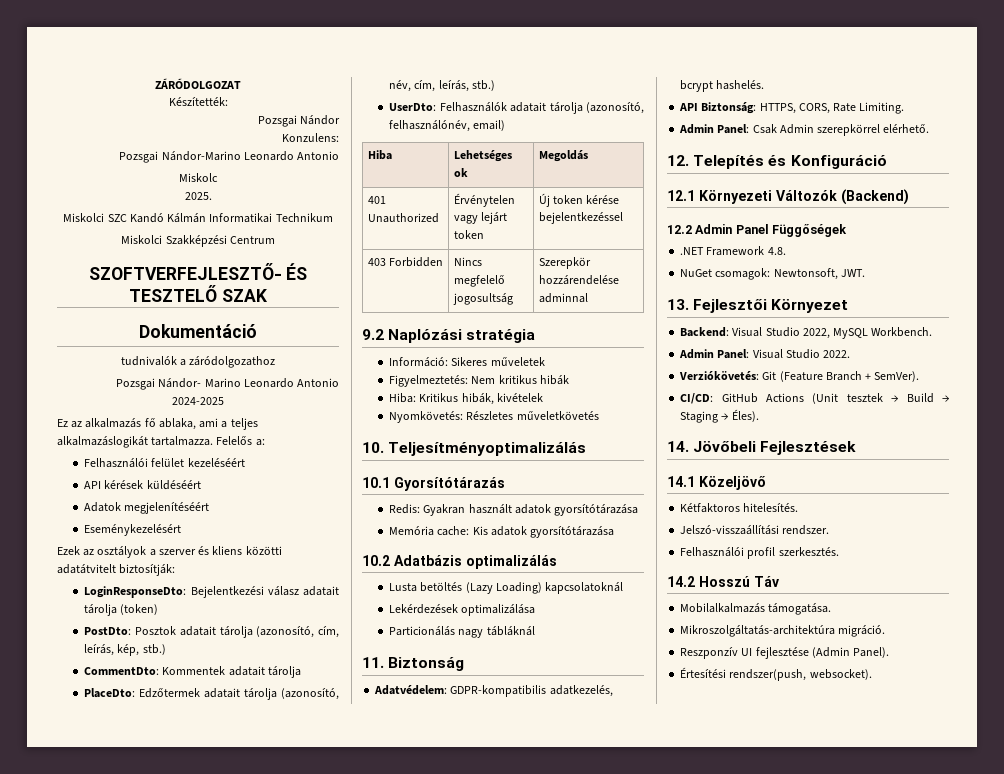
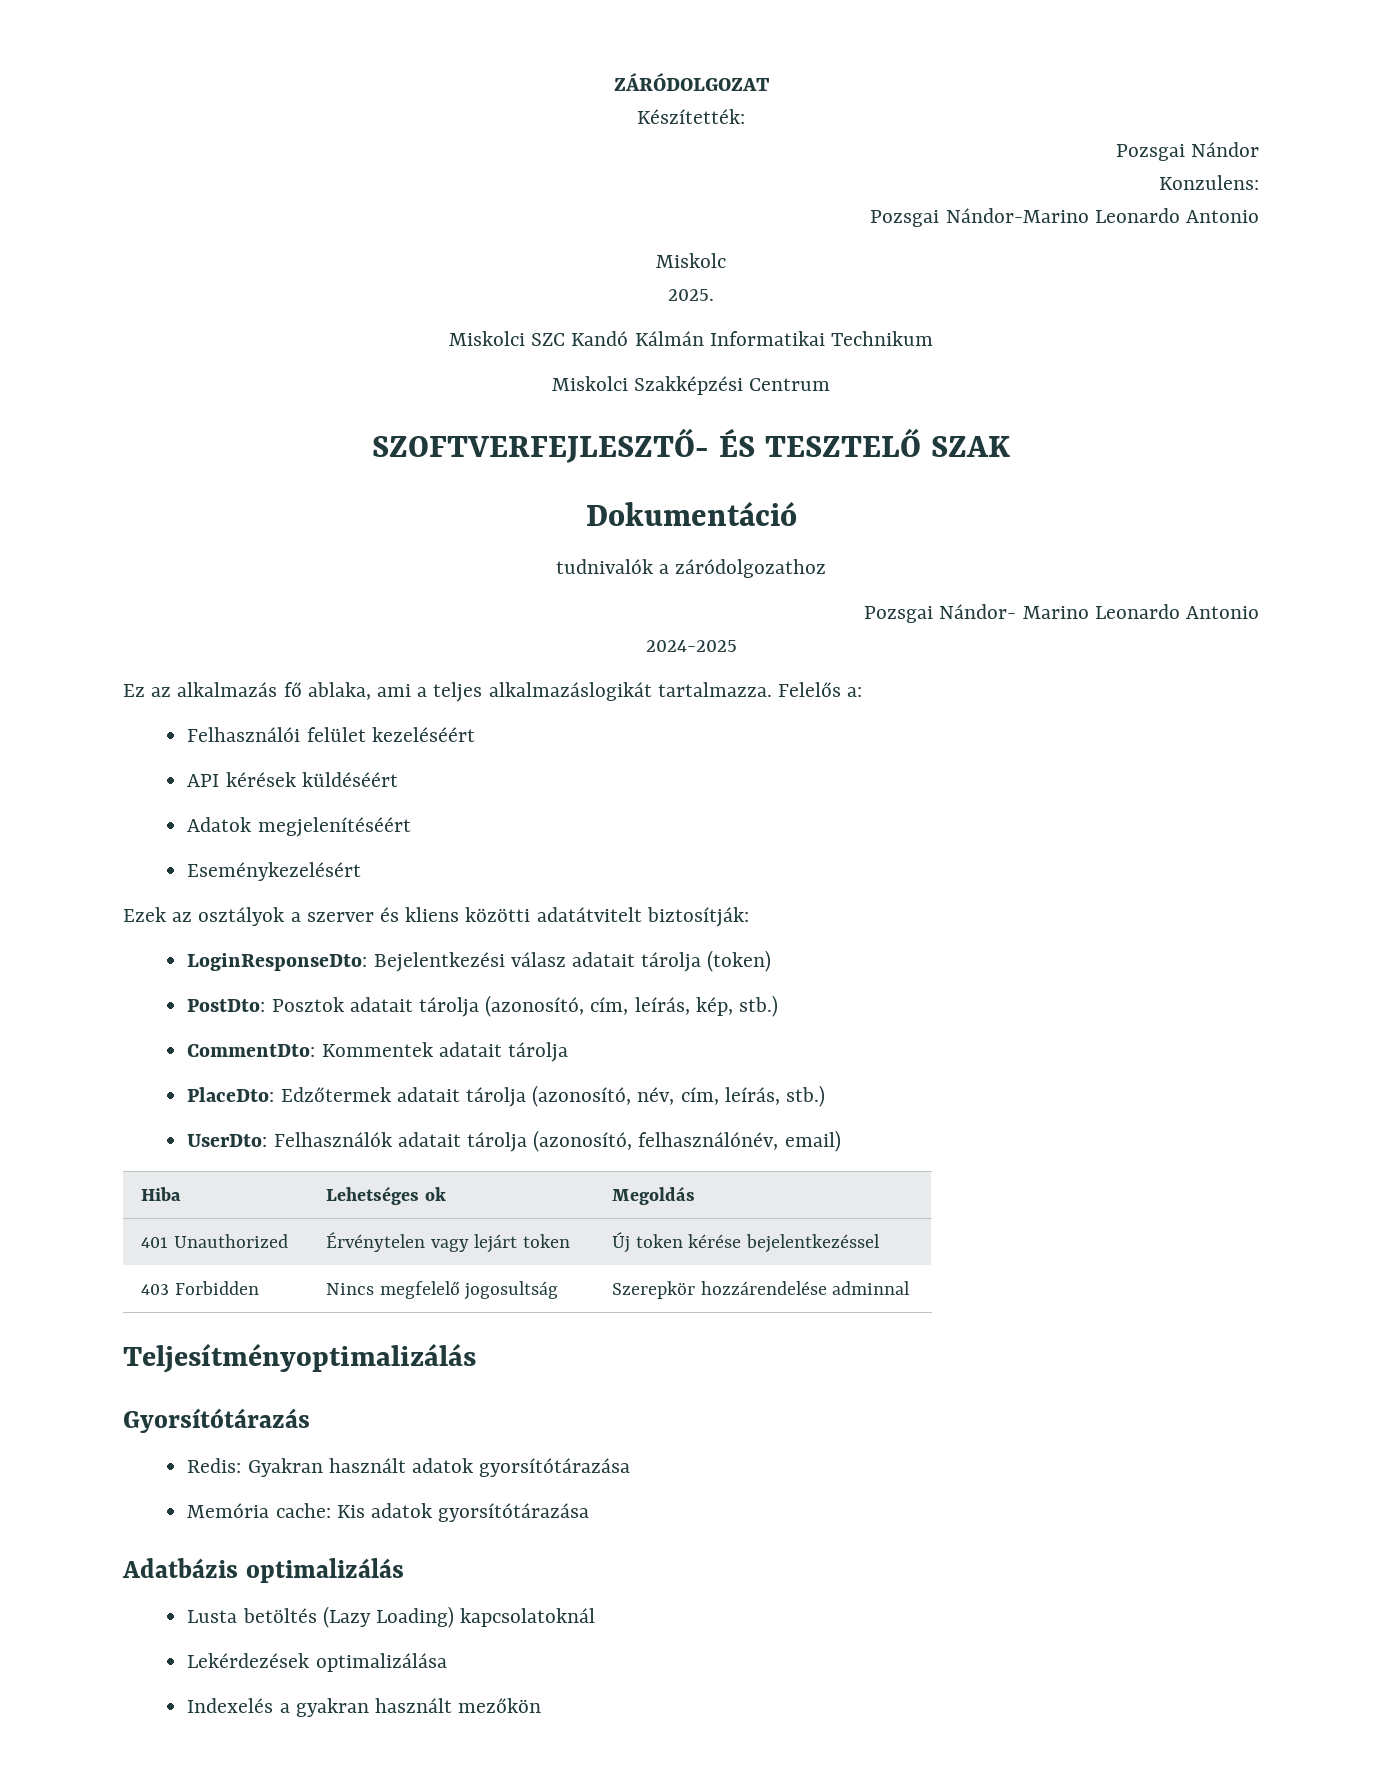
[362,329,536,343] [389,357,545,367] [389,375,569,387] [389,393,543,405] [389,411,599,423] [362,442,384,453] 9.2 Naplózási stratégia // Információ: Sikeres műveletek // Figyelmeztetés: Nem kritikus hibák // Hiba: Kritikus hibák, kivételek // Nyomkövetés: Részletes műveletkövetés // 10. -> (911, 1288) none
[362,477,390,488] 10.1 -> (476, 1358) none
[362,555,390,566] 10.2 -> (590, 1512) none
[389,626,535,638] [362,657,465,671] [374,685,613,697] [680,80,765,92] [679,102,905,114] [679,124,930,136] [667,155,887,169] [667,189,909,205] [667,224,848,237] [680,246,786,256] [680,268,865,280] [667,299,849,313] [680,327,933,339] [679,349,851,359] [679,371,920,382] [680,393,950,404] [680,409,759,423] [667,441,857,455] [667,476,766,490] [680,503,799,513] [680,525,830,535] [680,547,839,559] [667,576,779,587] [680,603,832,615] [680,625,886,637] [680,647,890,659] [680,667,872,681] Particionálás nagy tábláknál // 11. Biztonság // Adatvédelem: GDPR-kompatibilis adatkezelés, bcrypt hashelés. // API Biztonság: HTTPS, CORS, Rate Limiting. // Admin Panel: Csak Admin szerepkörrel elérhető. // 12. Telepítés és Konfiguráció // 12.1 Környezeti Változók (Backend) // 12.2 Admin Panel Függőségek // .NET Framework 4.8. // NuGet csomagok: Newtonsoft, JWT. // 13. Fejlesztői Környezet // Backend: Visual Studio 2022, MySQL Workbench. // Admin Panel: Visual Studio 2022. // Verziókövetés: Git (Feature Branch + SemVer). // CI/CD: GitHub Actions (Unit tesztek → Build → Staging → Éles). // 14. Jövőbeli Fejlesztések // 14.1 Közeljövő // Kétfaktoros hitelesítés. // Jelszó-visszaállítási rendszer. // Felhasználói profil szerkesztés. // 14.2 Hosszú Táv // Mobilalkalmazás támogatása. // Mikroszolgáltatás-architektúra migráció. // Reszponzív UI fejlesztése (Admin Panel). // Értesítési rendszer(push, websocket). -> [187,1698,542,1717] Indexelés a gyakran használt mezőkön

